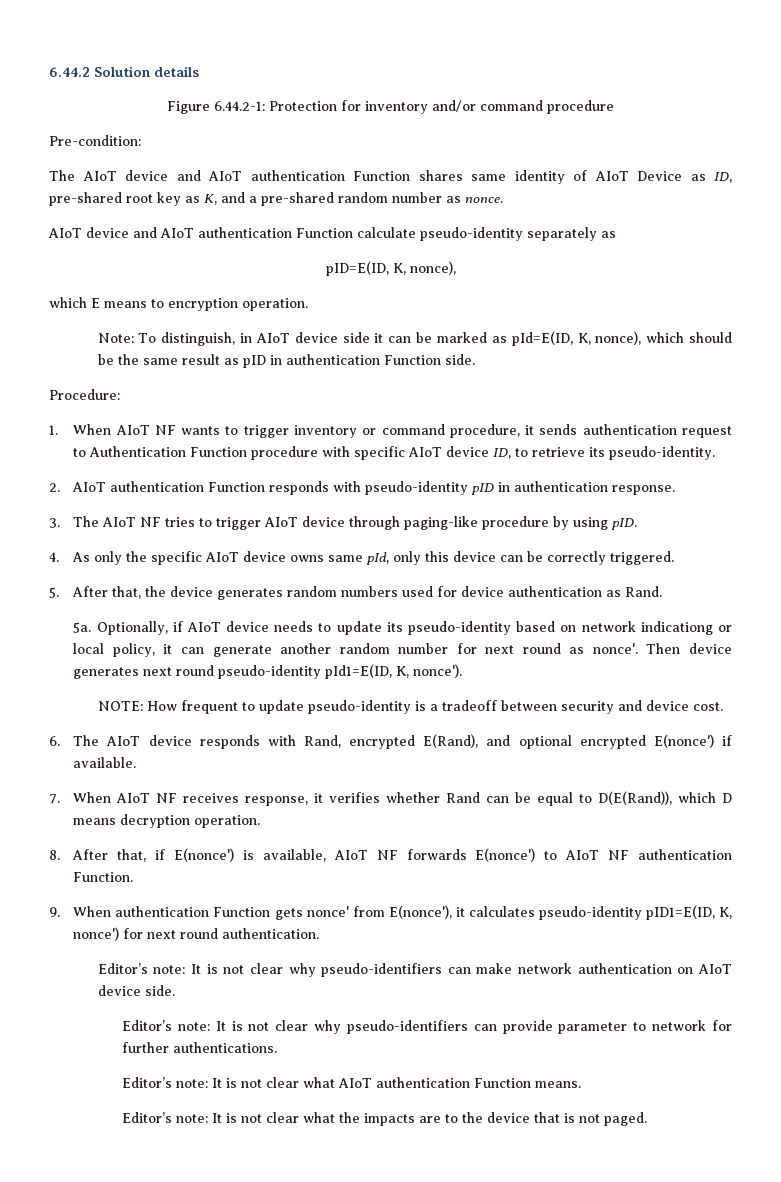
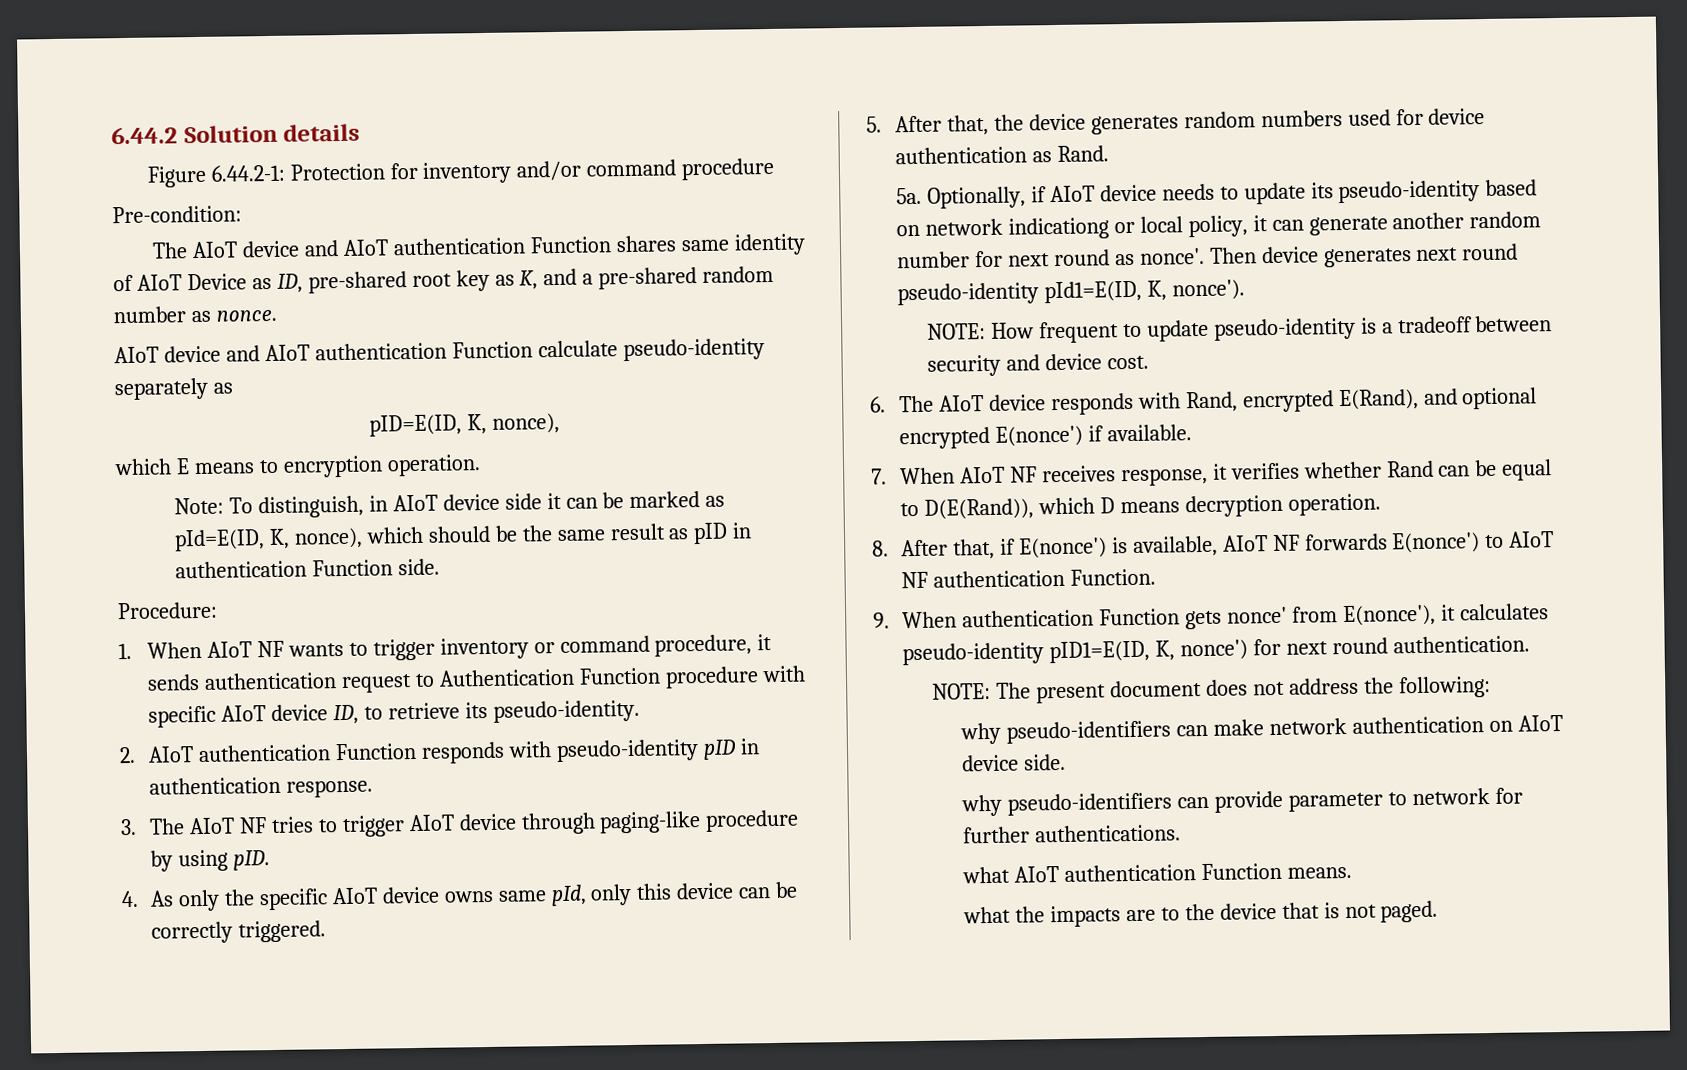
[97,963,283,974] Editor’s note: It is not clear -> [932,675,1491,704] NOTE: The present document does not address the following: //
[121,1020,309,1031] Editor’s note: It is not clear -> (1066, 762) none
[121,1077,299,1088] Editor’s note: It is not clear -> (1181, 833) none
[121,1112,299,1123] Editor’s note: It is not clear -> (1352, 872) none

